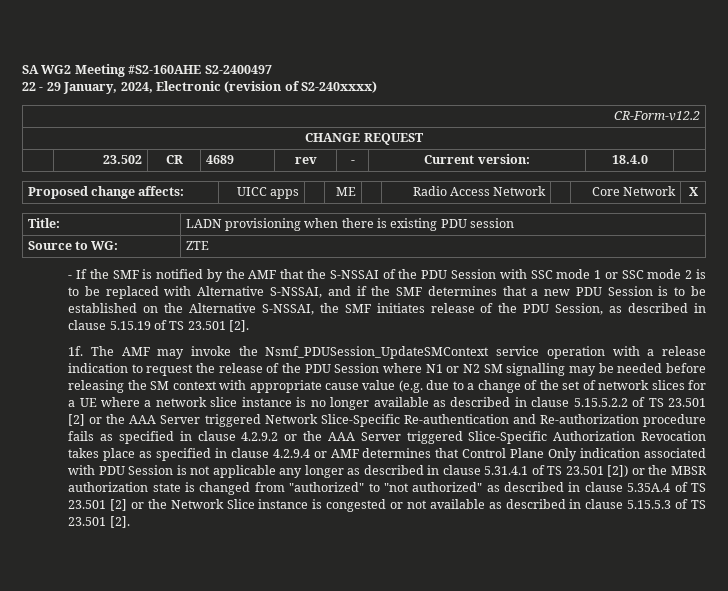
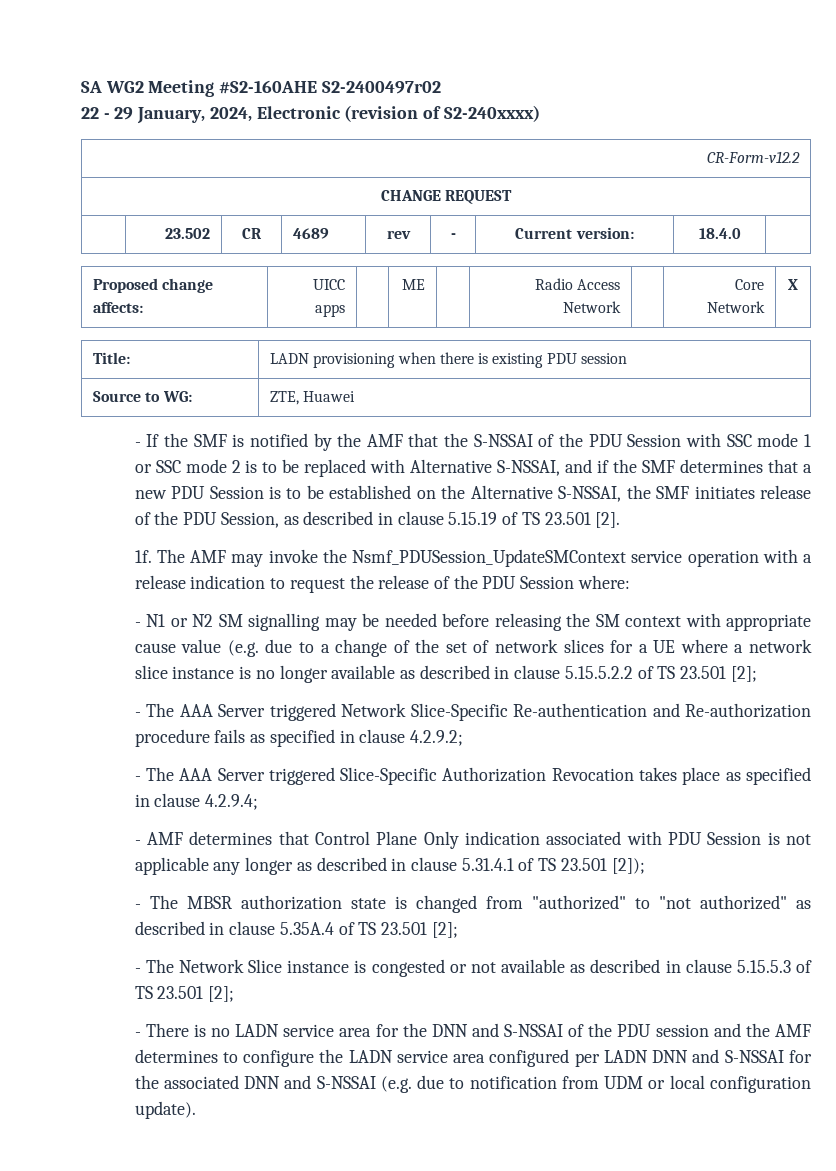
[204,65,272,74] S2-2400497 -> [321,81,441,94] S2-2400497r02
[185,241,209,250] ZTE -> [269,391,356,405] ZTE, Huawei
[383,363,423,373] where -> [577,575,630,589] [134,622,141,627] where: // -
[68,414,126,426] [2] or the -> [730,666,757,682] [134,703,175,717] [2]; // - The
[241,431,323,441] 4.2.9.2 or the -> [409,730,463,746] [134,767,174,781] 4.2.9.2; // - The
[272,449,327,458] 4.2.9.4 or -> [205,794,259,810] [134,840,141,845] 4.2.9.4; // -
[607,465,668,477] [2]) or the -> [611,858,645,874] [134,895,178,909] [2]); // - The
[110,499,167,511] [2] or the -> [431,922,458,938] [134,959,174,973] [2]; // - The
[109,516,130,528] [2]. -> [208,986,235,1002] [134,1023,811,1037] [134,1049,812,1067] [134,1075,811,1093] [134,1101,196,1119] [2]; // - There is no LADN service area for the DNN and S-NSSAI of the PDU session and the AMF determines to configure the LADN service area configured per LADN DNN and S-NSSAI for the associated DNN and S-NSSAI (e.g. due to notification from UDM or local configuration update).

